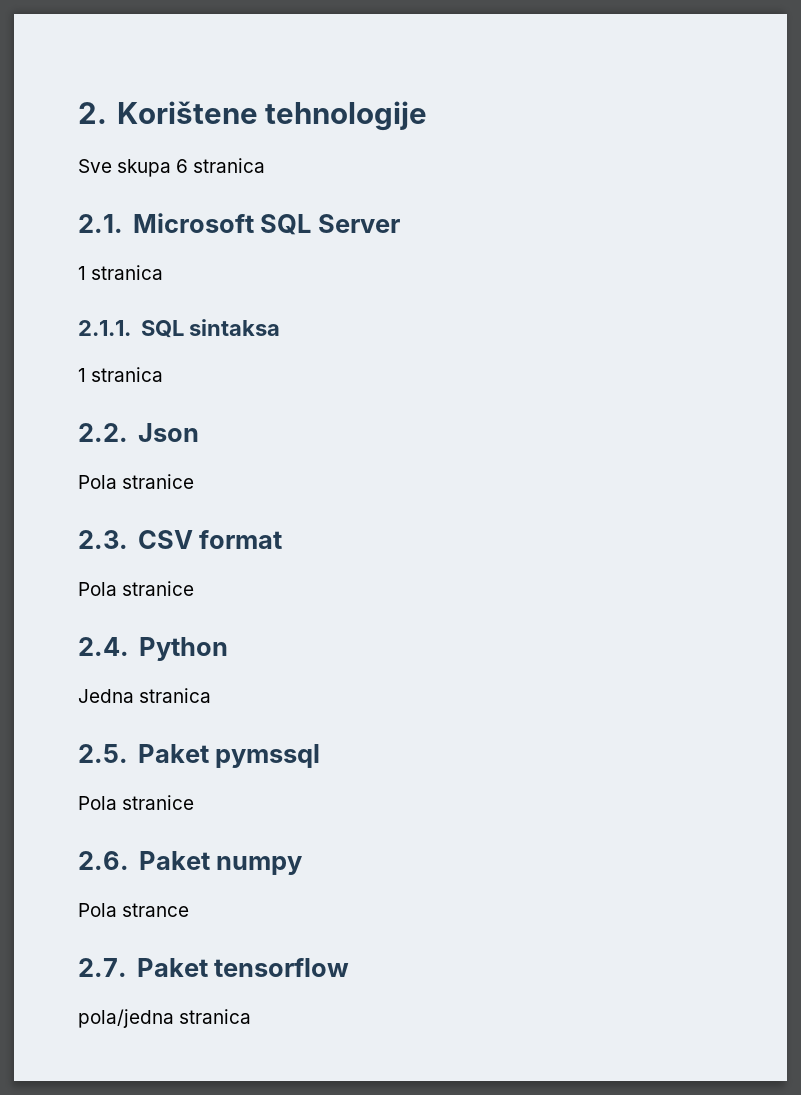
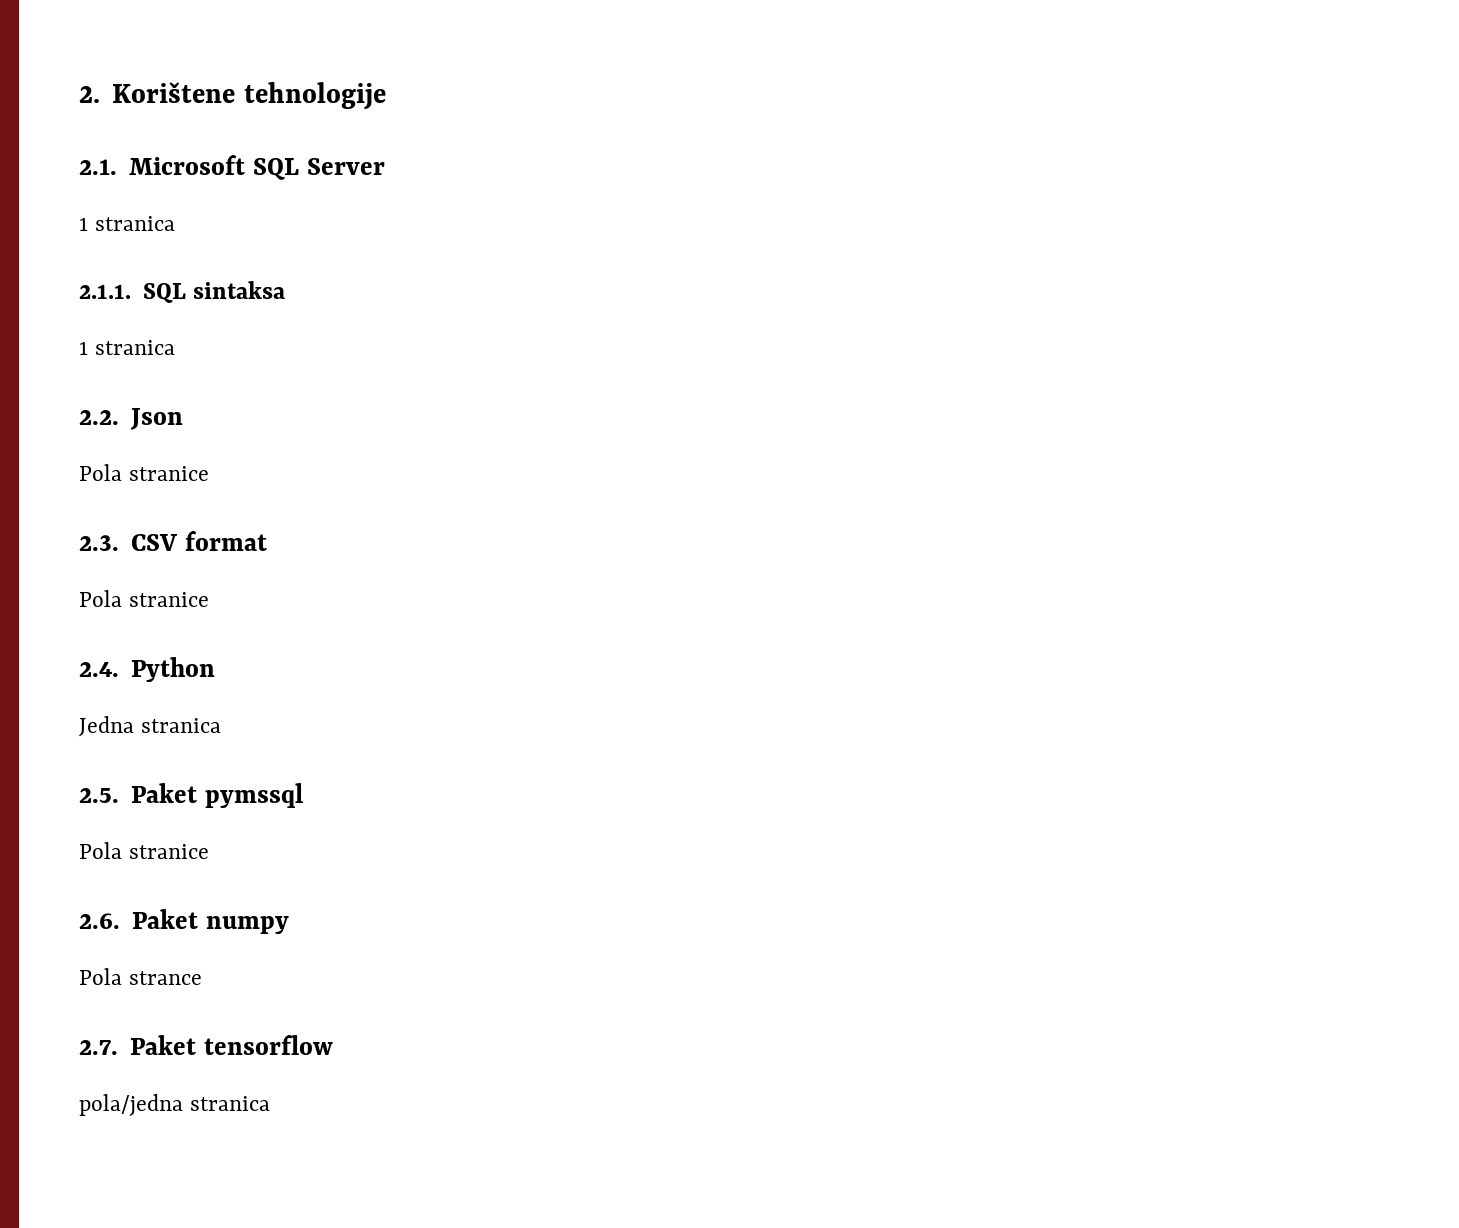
[78,158,266,177] // Sve skupa 6 stranica -> (386, 96) none

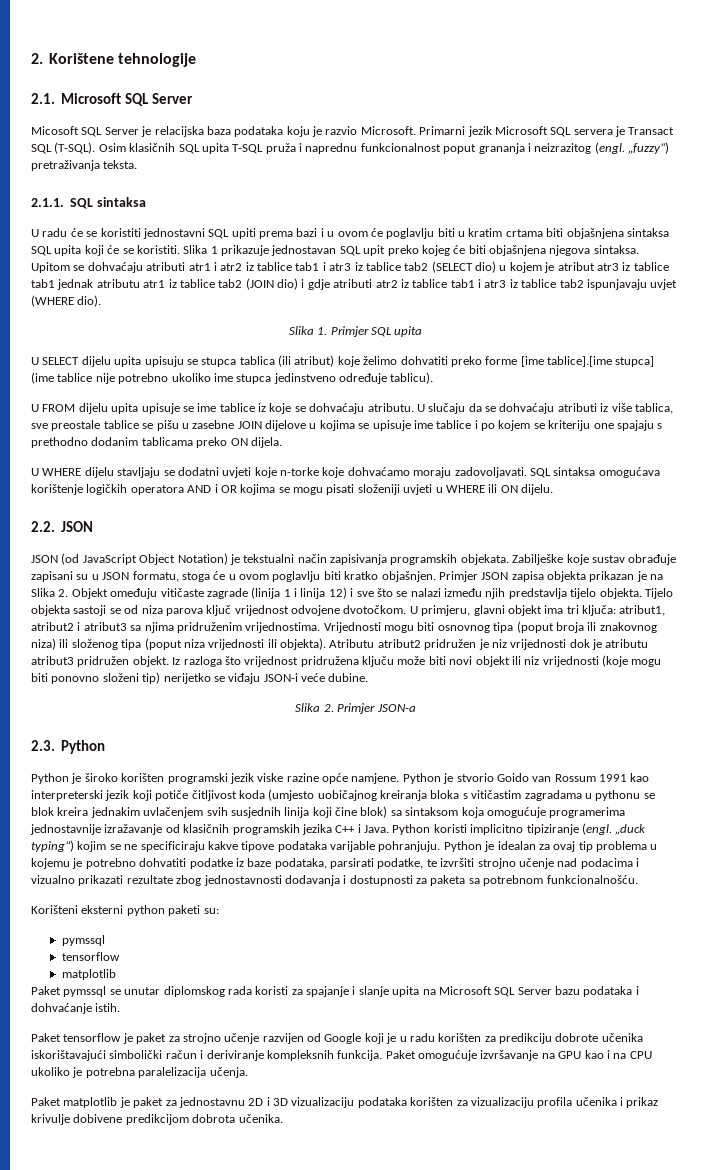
[79,216,175,231] [79,281,286,303] [79,340,175,355] [79,408,184,430] [79,464,209,481] [79,531,267,551] [79,590,209,607] [79,657,216,682] [79,716,221,737] [79,783,303,808] [79,842,209,859] [79,909,289,934] [79,968,202,985] [79,1035,333,1055] [79,1094,270,1116] 1 stranica // 2.1.1. SQL sintaksa // 1 stranica // 2.2. Json // Pola stranice // 2.3. CSV format // Pola stranice // 2.4. Python // Jedna stranica // 2.5. Paket pymssql // Pola stranice // 2.6. Paket numpy // Pola strance // 2.7. Paket tensorflow // pola/jedna stranica -> [31,126,675,137] [31,142,669,154] [31,160,138,171] [31,197,146,209] [31,228,669,239] [31,245,639,256] [31,261,669,273] [31,278,678,290] [31,295,102,307] [288,326,423,337] [31,355,655,367] [31,372,434,384] [31,403,673,414] [31,420,663,431] [31,437,282,448] [31,467,660,478] [31,484,553,495] [31,521,94,532] [31,553,677,565] [31,571,664,582] [31,587,673,599] [31,605,666,616] [31,621,657,633] [31,638,649,650] [31,655,662,667] [31,672,369,684] [295,703,416,714] [31,740,106,754] [31,773,650,784] [31,789,655,801] [31,806,626,818] [30,823,647,835] [31,840,658,852] [31,858,639,869] [31,875,638,886] [31,905,219,916] [61,935,105,946] [61,952,120,961] [61,969,116,980] [31,986,639,997] [31,1003,121,1014] [31,1033,643,1044] [31,1050,652,1061] [31,1067,248,1078] [31,1097,659,1108] [31,1114,283,1125] Micosoft SQL Server je relacijska baza podataka koju je razvio Microsoft. Primarni jezik Microsoft SQL servera je Transact SQL (T-SQL). Osim klasičnih SQL upita T-SQL pruža i naprednu funkcionalnost poput grananja i neizrazitog (engl. „fuzzy“) pretraživanja teksta. // 2.1.1. SQL sintaksa // U radu će se koristiti jednostavni SQL upiti prema bazi i u ovom će poglavlju biti u kratim crtama biti objašnjena sintaksa SQL upita koji će se koristiti. Slika 1 prikazuje jednostavan SQL upit preko kojeg će biti objašnjena njegova sintaksa. Upitom se dohvaćaju atributi atr1 i atr2 iz tablice tab1 i atr3 iz tablice tab2 (SELECT dio) u kojem je atribut atr3 iz tablice tab1 jednak atributu atr1 iz tablice tab2 (JOIN dio) i gdje atributi atr2 iz tablice tab1 i atr3 iz tablice tab2 ispunjavaju uvjet (WHERE dio). // Slika 1. Primjer SQL upita // U SELECT dijelu upita upisuju se stupca tablica (ili atribut) koje želimo dohvatiti preko forme [ime tablice].[ime stupca] (ime tablice nije potrebno ukoliko ime stupca jedinstveno određuje tablicu). // U FROM dijelu upita upisuje se ime tablice iz koje se dohvaćaju atributu. U slučaju da se dohvaćaju atributi iz više tablica, sve preostale tablice se pišu u zasebne JOIN dijelove u kojima se upisuje ime tablice i po kojem se kriteriju one spajaju s prethodno dodanim tablicama preko ON dijela. // U WHERE dijelu stavljaju se dodatni uvjeti koje n-torke koje dohvaćamo moraju zadovoljavati. SQL sintaksa omogućava korištenje logičkih operatora AND i OR kojima se mogu pisati složeniji uvjeti u WHERE ili ON dijelu. // 2.2. JSON // JSON (od JavaScript Object Notation) je tekstualni način zapisivanja programskih objekata. Zabilješke koje sustav obrađuje zapisani su u JSON formatu, stoga će u ovom poglavlju biti kratko objašnjen. Primjer JSON zapisa objekta prikazan je na Slika 2. Objekt omeđuju vitičaste zagrade (linija 1 i linija 12) i sve što se nalazi između njih predstavlja tijelo objekta. Tijelo objekta sastoji se od niza parova ključ vrijednost odvojene dvotočkom. U primjeru, glavni objekt ima tri ključa: atribut1, atribut2 i atribut3 sa njima pridruženim vrijednostima. Vrijednosti mogu biti osnovnog tipa (poput broja ili znakovnog niza) ili složenog tipa (poput niza vrijednosti ili objekta). Atributu atribut2 pridružen je niz vrijednosti dok je atributu atribut3 pridružen objekt. Iz razloga što vrijednost pridružena ključu može biti novi objekt ili niz vrijednosti (koje mogu biti ponovno složeni tip) nerijetko se viđaju JSON-i veće dubine. // Slika 2. Primjer JSON-a // 2.3. Python // Python je široko korišten programski jezik viske razine opće namjene. Python je stvorio Goido van Rossum 1991 kao interpreterski jezik koji potiče čitljivost koda (umjesto uobičajnog kreiranja bloka s vitičastim zagradama u pythonu se blok kreira jednakim uvlačenjem svih susjednih linija koji čine blok) sa sintaksom koja omogućuje programerima jednostavnije izražavanje od klasičnih programskih jezika C++ i Java. Python koristi implicitno tipiziranje (engl. „duck typing“) kojim se ne specificiraju kakve tipove podataka varijable pohranjuju. Python je idealan za ovaj tip problema u kojemu je potrebno dohvatiti podatke iz baze podataka, parsirati podatke, te izvršiti strojno učenje nad podacima i vizualno prikazati rezultate zbog jednostavnosti dodavanja i dostupnosti za paketa sa potrebnom funkcionalnošću. // Korišteni eksterni python paketi su: // pymssql // tensorflow // matplotlib // Paket pymssql se unutar diplomskog rada koristi za spajanje i slanje upita na Microsoft SQL Server bazu podataka i dohvaćanje istih. // Paket tensorflow je paket za strojno učenje razvijen od Google koji je u radu korišten za predikciju dobrote učenika iskorištavajući simbolički račun i deriviranje kompleksnih funkcija. Paket omogućuje izvršavanje na GPU kao i na CPU ukoliko je potrebna paralelizacija učenja. // Paket matplotlib je paket za jednostavnu 2D i 3D vizualizaciju podataka korišten za vizualizaciju profila učenika i prikaz krivulje dobivene predikcijom dobrota učenika.

